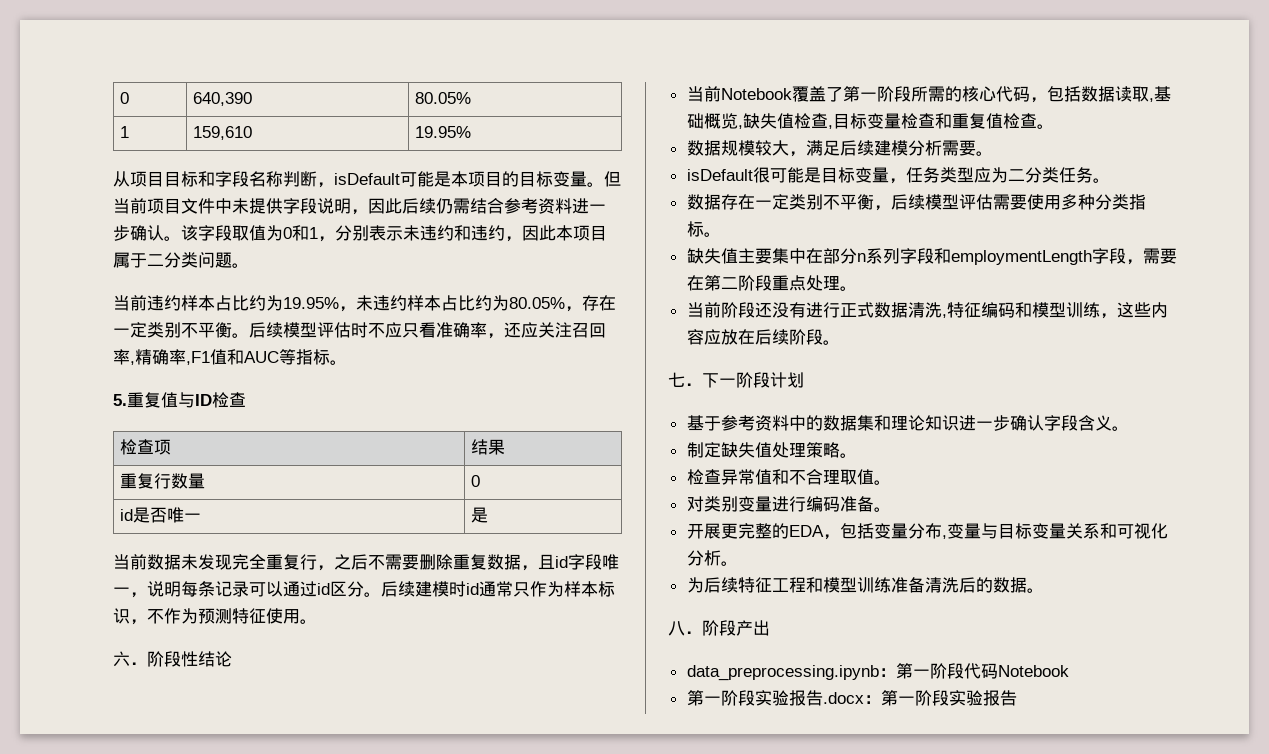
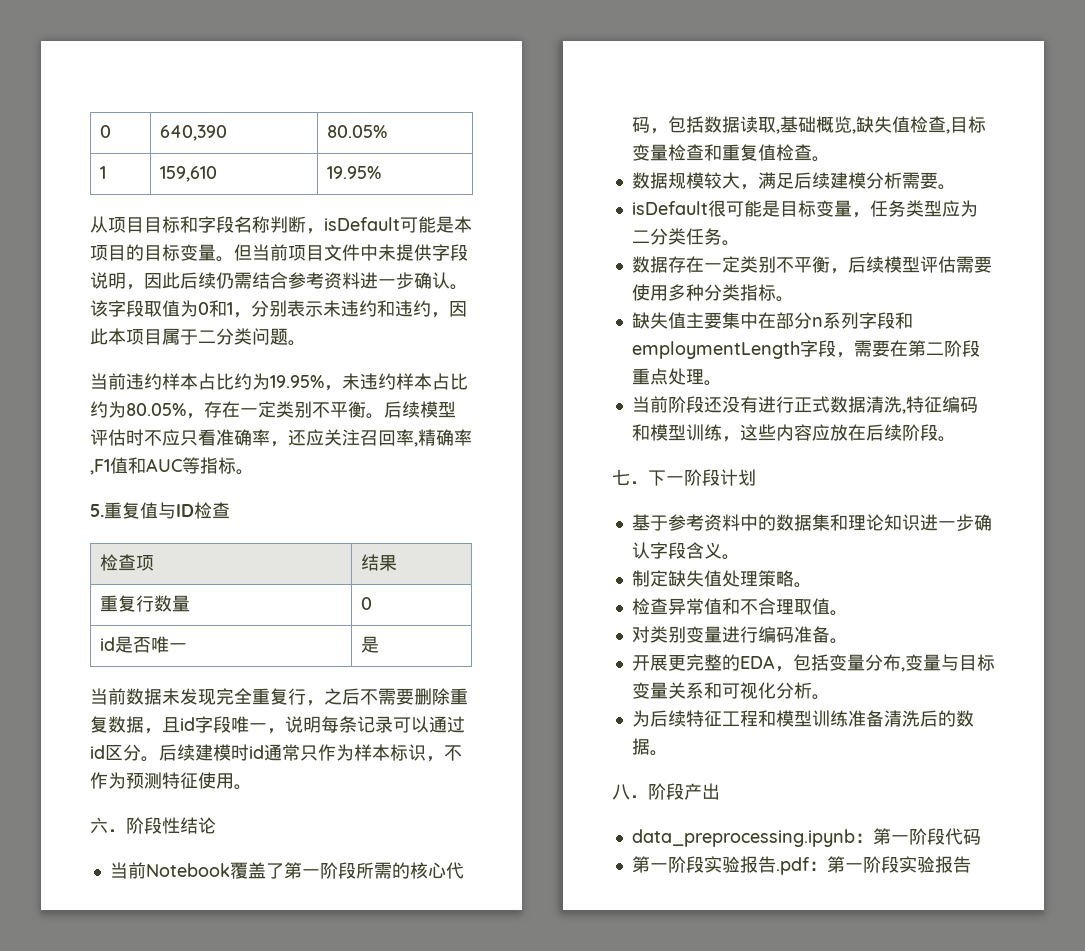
[997,665,1069,677] [686,690,864,706] Notebook // 第一阶段实验报告.docx -> [631,856,810,875] // 第一阶段实验报告.pdf

